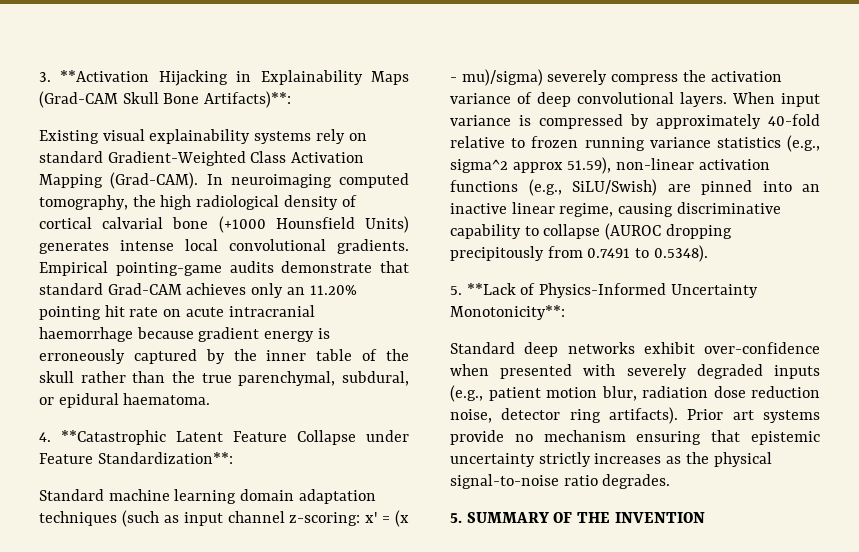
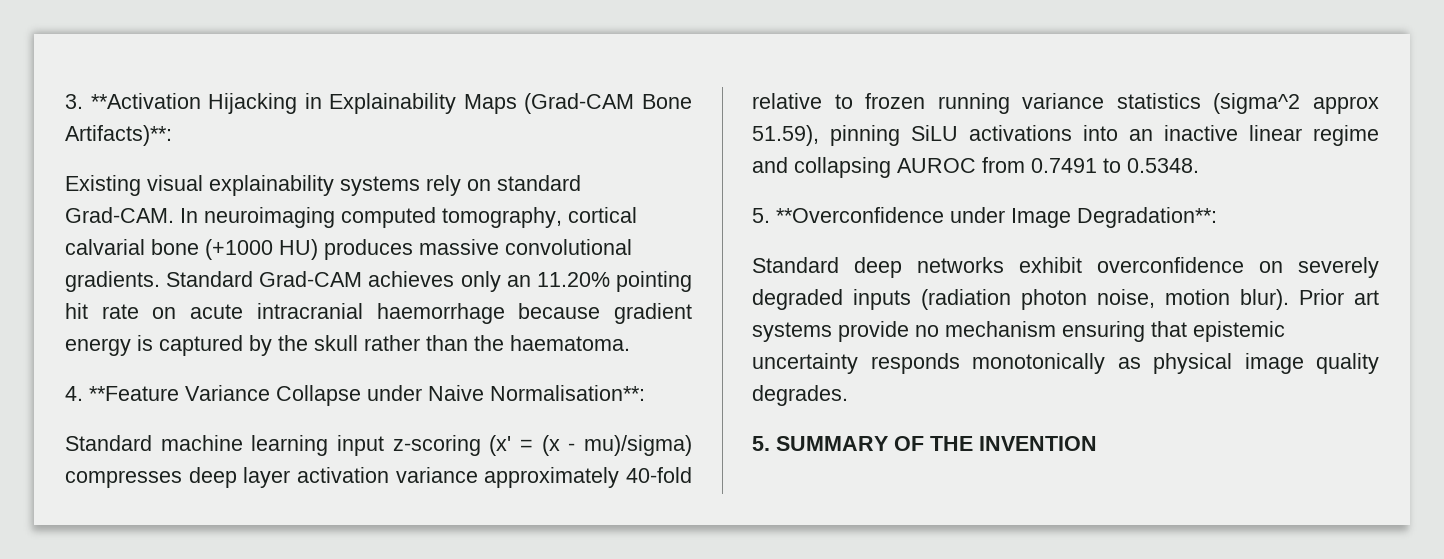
[122,92,159,104] Skull -> (635, 103) none
[107,151,365,166] [39,172,409,189] [39,195,357,210] [39,216,409,233] [39,239,409,254] [39,261,409,276] [39,283,103,295] Gradient-Weighted Class Activation Mapping (Grad-CAM). In neuroimaging computed tomography, the high radiological density of cortical calvarial bone (+1000 Hounsfield Units) generates intense local convolutional gradients. Empirical pointing-game audits demonstrate that standard -> [65,207,637,228] [65,239,632,260] [65,271,254,292] Grad-CAM. In neuroimaging computed tomography, cortical calvarial bone (+1000 HU) produces massive convolutional gradients. Standard
[39,349,125,364] erroneously -> (153, 343) none
[266,349,409,361] [39,371,409,386] [39,393,211,408] [39,430,409,445] [39,452,233,464] [39,489,376,504] [39,510,409,527] [450,69,782,86] [450,92,820,107] [450,114,649,129] inner table of the skull rather than the true parenchymal, subdural, or epidural haematoma. // 4. **Catastrophic Latent Feature Collapse under Feature Standardization**: // Standard machine learning domain adaptation techniques (such as input channel z-scoring: x' = (x - mu)/sigma) severely compress the activation variance of deep convolutional layers. When input variance is compressed by -> [314,335,630,351] [65,385,645,406] [65,435,693,456] [65,467,478,488] skull rather than the haematoma. // 4. **Feature Variance Collapse under Naive Normalisation**: // Standard machine learning input z-scoring (x' = (x - mu)/sigma) compresses deep layer activation variance
[787,135,820,152] [450,157,770,174] [450,179,820,196] [450,202,781,217] [450,223,732,240] [450,246,544,261] (e.g., sigma^2 approx 51.59), non-linear activation functions (e.g., SiLU/Swish) are pinned into an inactive linear regime, causing discriminative capability to collapse (AUROC dropping precipitously -> [1213,93,1379,114] [752,125,1379,146] [752,157,976,178] (sigma^2 approx 51.59), pinning SiLU activations into an inactive linear regime and collapsing AUROC
[653,245,708,262] [450,283,758,298] [450,305,565,320] 0.5348). // 5. **Lack of Physics-Informed Uncertainty Monotonicity**: -> [1127,158,1199,173] [752,207,1217,228] 0.5348. // 5. **Overconfidence under Image Degradation**:
[704,342,820,354] [450,364,820,379] [450,385,820,402] [450,407,678,424] over-confidence when presented with severely degraded inputs (e.g., patient motion blur, radiation dose reduction noise, detector ring artifacts). -> [1097,257,1379,278] [752,289,1289,310] overconfidence on severely degraded inputs (radiation photon noise, motion blur).
[538,452,772,467] [450,474,598,489] strictly increases as the physical signal-to-noise ratio -> [870,353,1379,374] responds monotonically as physical image quality

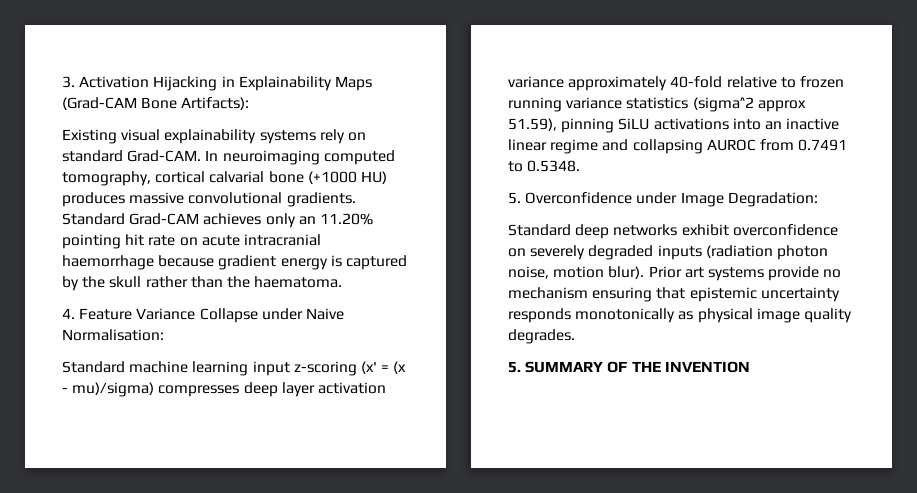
[90,93,201,109] **Activation -> [79,76,150,88] Activation
[65,125,172,146] Artifacts)**: -> [181,97,250,110] Artifacts):
[89,386,179,401] **Feature -> [79,308,133,320] Feature
[490,385,645,401] Normalisation**: -> [62,329,164,341] Normalisation:
[776,207,944,223] **Overconfidence -> [525,192,633,204] Overconfidence
[1077,207,1217,228] Degradation**: -> [727,192,818,207] Degradation:

